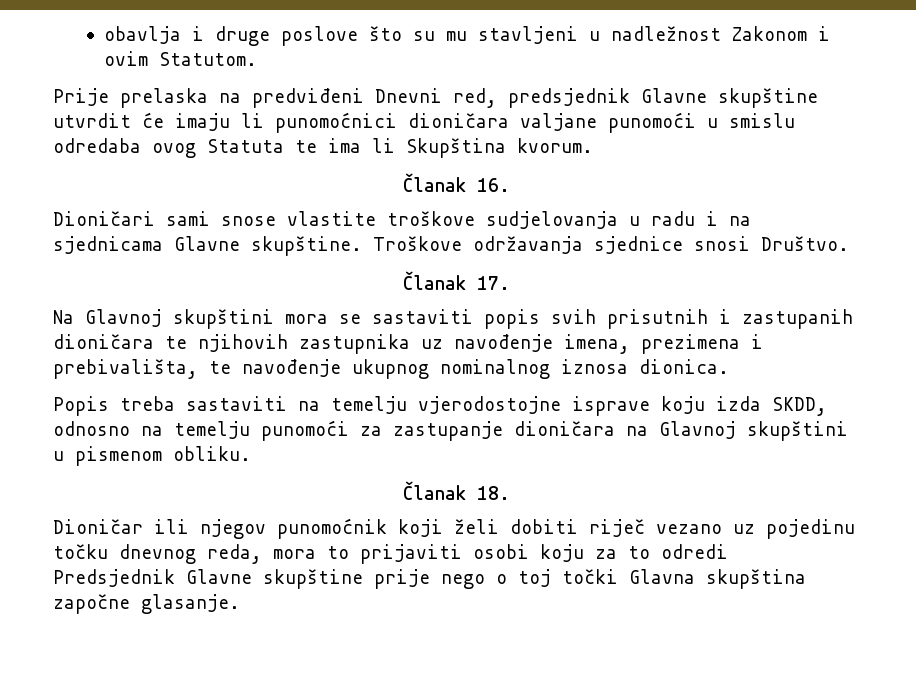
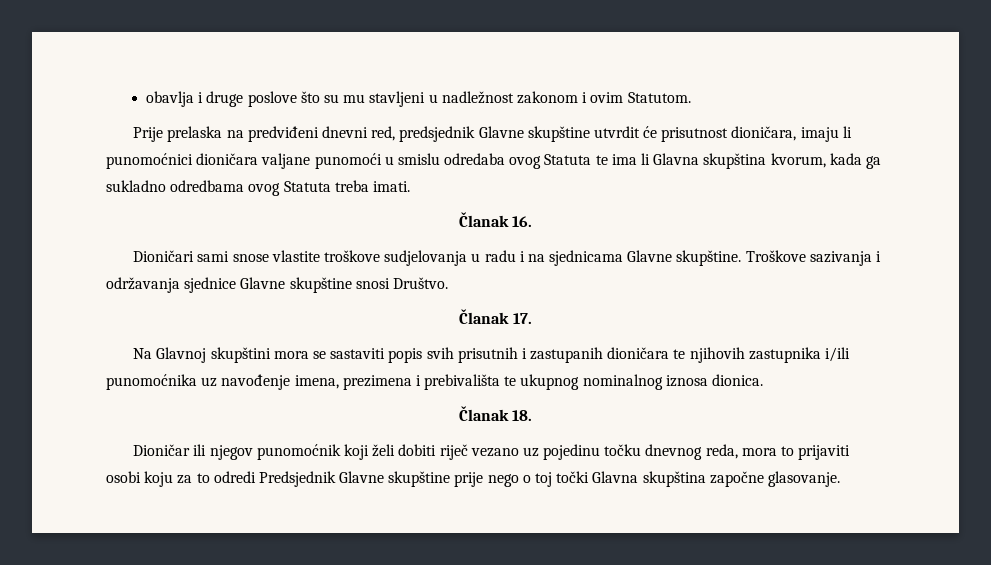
[731,26,807,41] Zakonom -> [516,91,578,104] zakonom
[375,88,442,103] Dnevni -> [321,126,368,138] dnevni
(164, 120) none -> [661,126,797,142] prisutnost dioničara,
[406,138,593,158] Skupština kvorum. -> [653,153,881,169] [106,180,410,196] Glavna skupština kvorum, kada ga sukladno odredbama ovog Statuta treba imati.
[473,236,683,254] održavanja sjednice -> [809,251,882,266] [106,277,352,293] sazivanja i održavanja sjednice Glavne skupštine
(410, 344) none -> [825,347,851,362] [106,374,197,390] i/ili punomoćnika
[53,359,341,379] prebivališta, te navođenje -> [424,374,517,390] prebivališta te
[53,396,827,416] [53,420,848,441] [53,446,251,466] // Popis treba sastaviti na temelju vjerodostojne isprave koju izda SKDD, odnosno na temelju punomoći za zastupanje dioničara na Glavnoj skupštini u pismenom obliku. -> (764, 380) none
[141,594,240,614] glasanje. -> [767,471,840,487] glasovanje.

